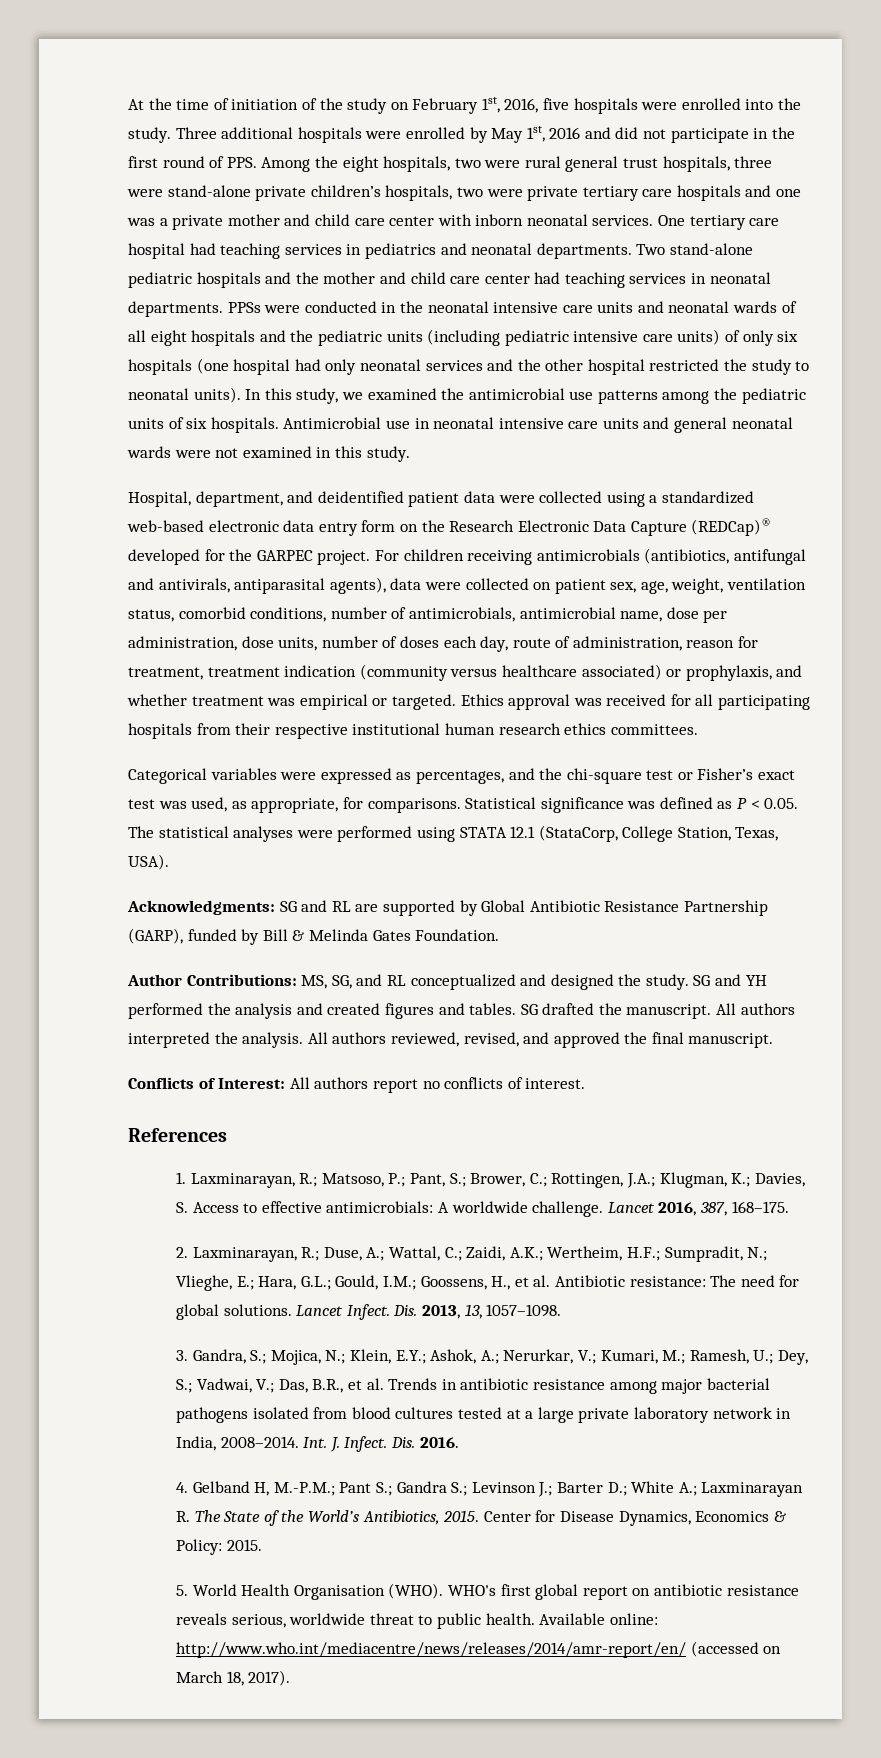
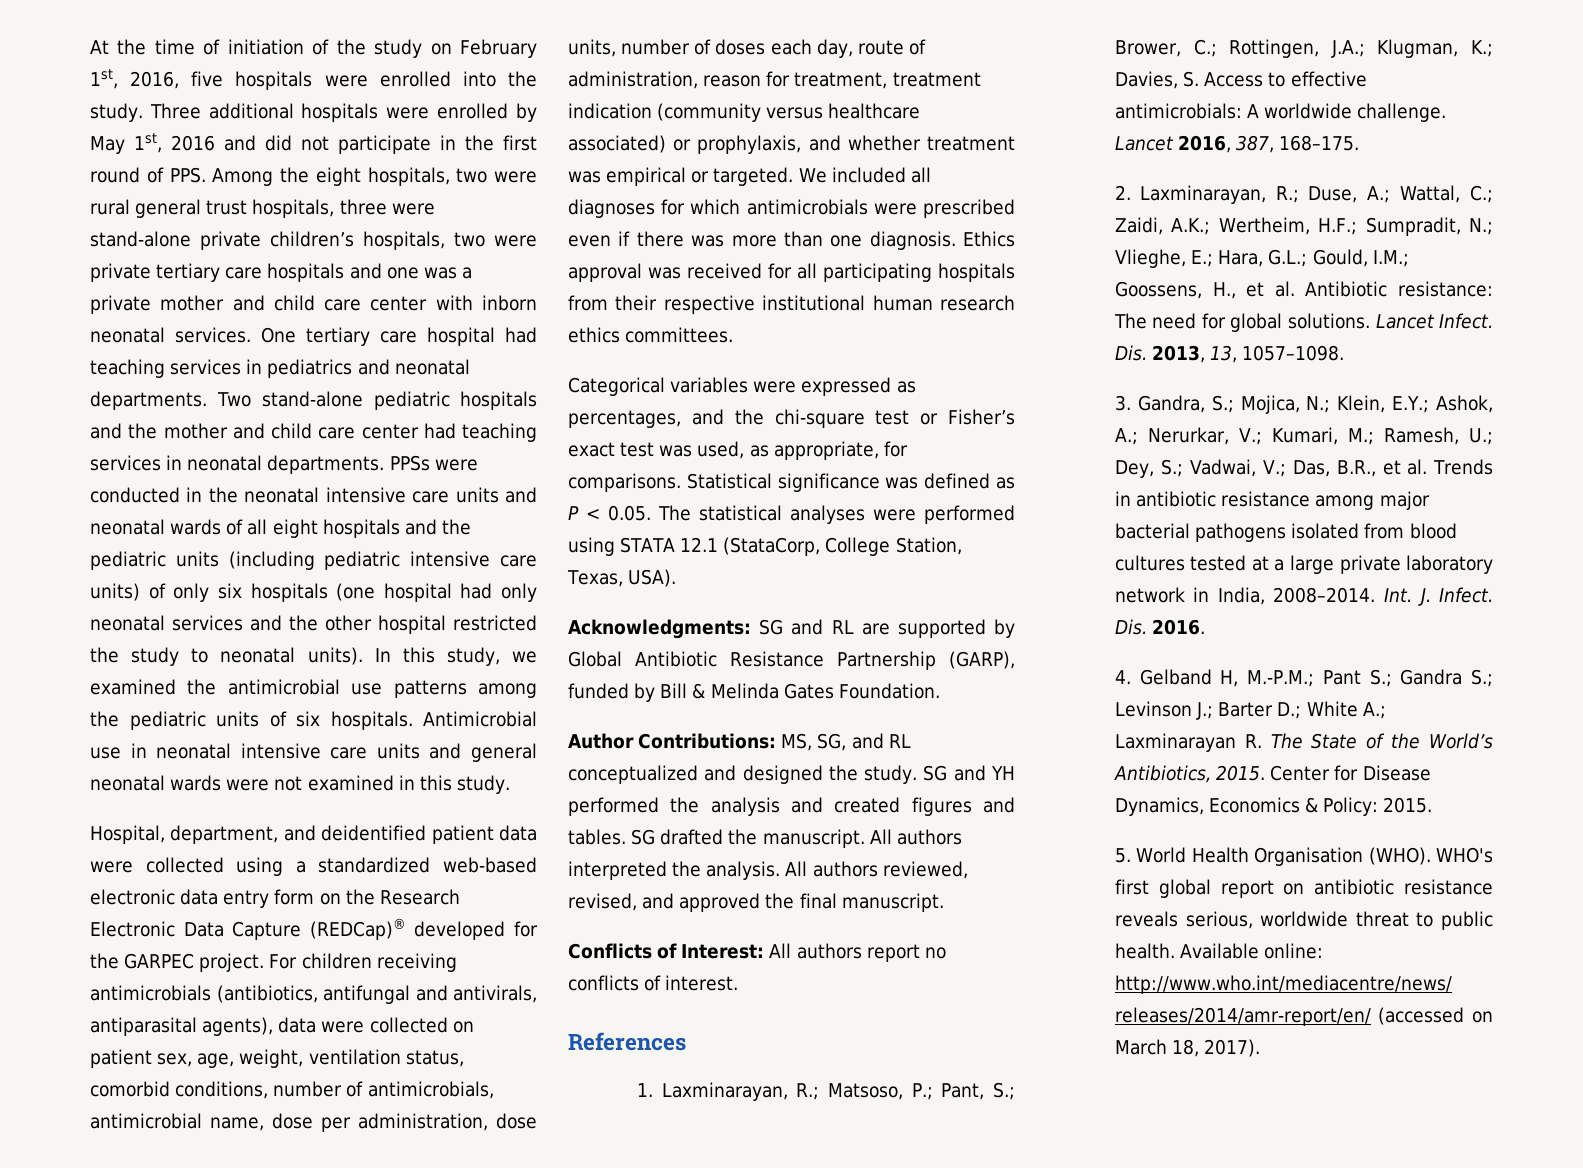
(456, 702) none -> [798,167,931,183] [568,199,1015,218] [568,231,956,250] We included all diagnoses for which antimicrobials were prescribed even if there was more than one diagnosis.

